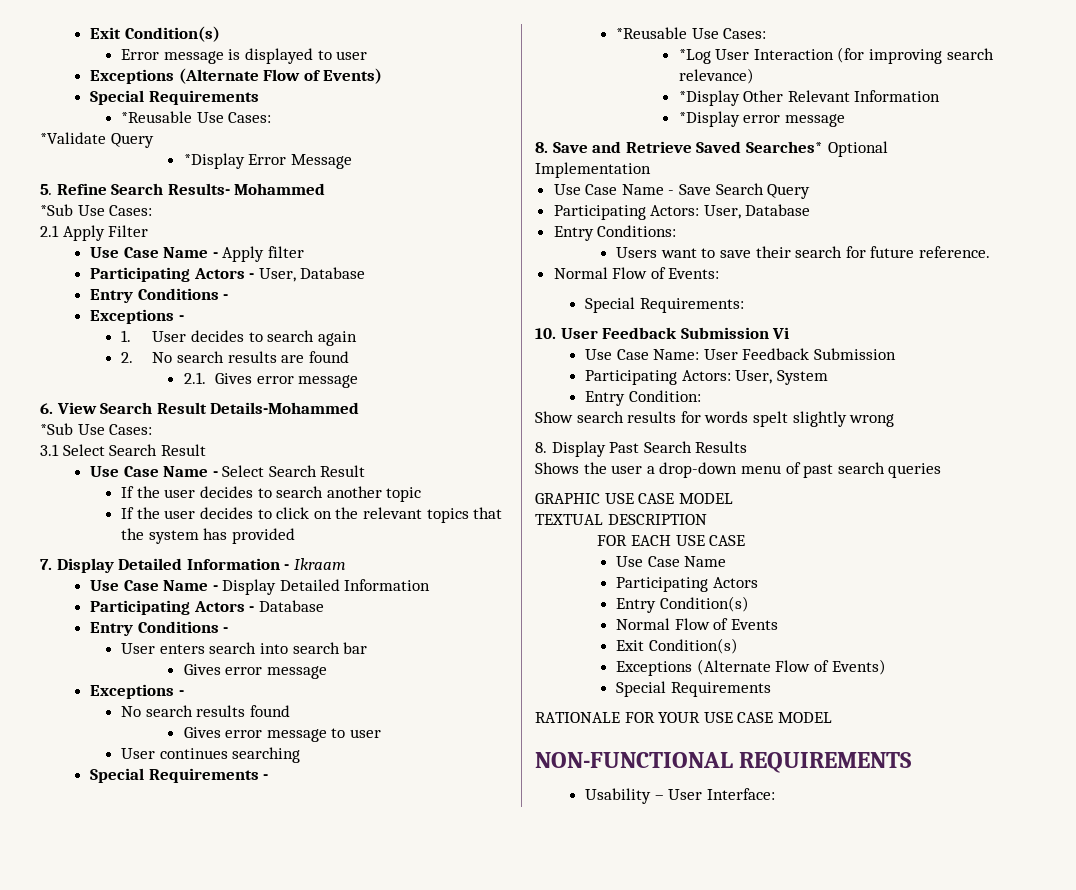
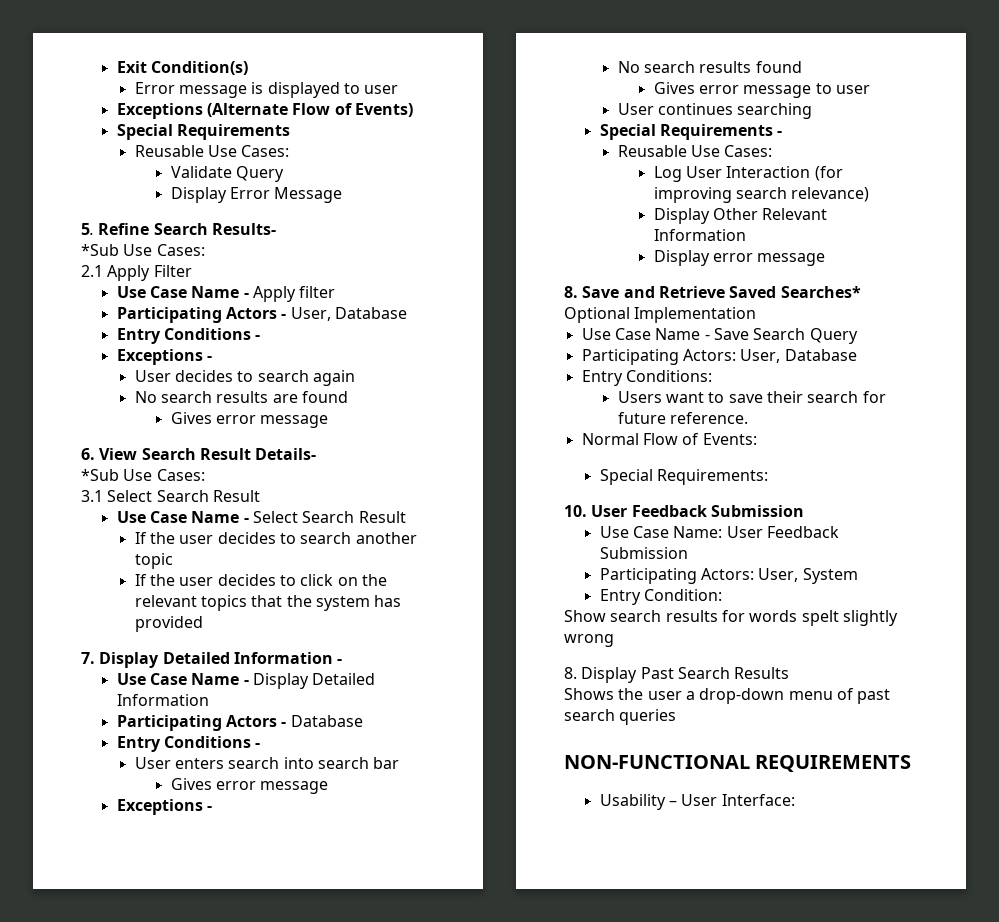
[121,111,272,123] [40,132,154,148] [183,153,245,169] *Reusable Use Cases: // *Validate Query // *Display -> [134,145,290,157] [170,166,285,182] [170,187,227,203] Reusable Use Cases: // Validate Query // Display
[234,183,326,195] Mohammed -> (276, 229) none
[121,330,132,342] 1. -> (212, 358) none
[121,352,134,363] 2. -> (355, 378) none
[183,372,206,384] 2.1. -> (348, 397) none
[210,402,360,414] Details-Mohammed -> [255,448,317,460] Details-
[293,558,346,570] Ikraam -> (343, 661) none
[616,27,767,39] [678,49,711,64] *Reusable Use Cases: // *Log -> [617,145,773,157] [653,166,682,182] Reusable Use Cases: // Log
[678,90,740,106] *Display -> [653,208,710,224] Display
[678,111,740,127] *Display -> [653,250,710,266] Display
[772,327,790,339] Vi -> (804, 511) none
[535,493,733,504] [535,514,707,525] [597,535,746,546] [616,556,727,567] [616,577,758,592] [616,596,749,613] [616,618,778,630] [616,638,738,654] [616,659,886,676] [616,681,771,697] [535,712,832,723] // GRAPHIC USE CASE MODEL // TEXTUAL DESCRIPTION // FOR EACH USE CASE // Use Case Name // Participating Actors // Entry Condition(s) // Normal Flow of Events // Exit Condition(s) // Exceptions (Alternate Flow of Events) // Special Requirements // RATIONALE FOR YOUR USE CASE MODEL -> (677, 717) none

